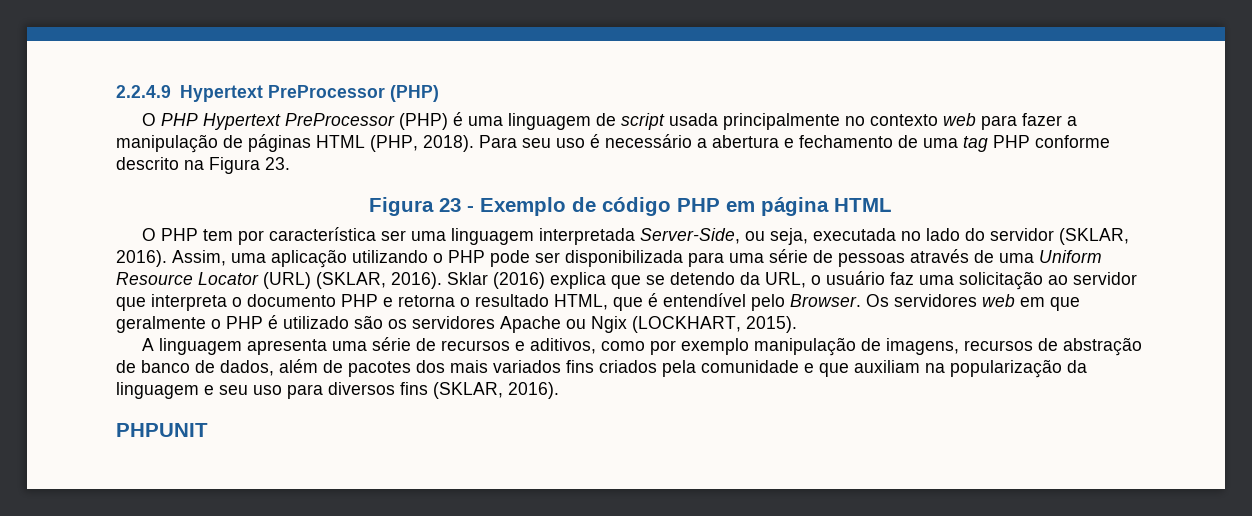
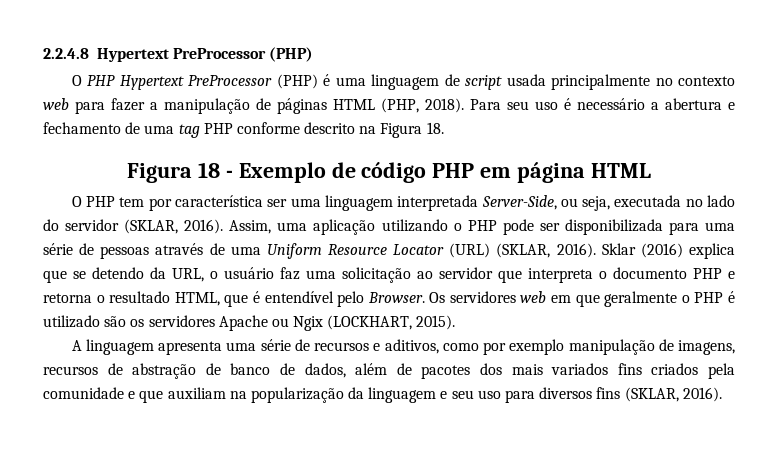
[116,85,171,98] 2.2.4.9 -> [43,48,89,59] 2.2.4.8
[265,157,290,170] [368,197,461,216] 23. // Figura 23 -> [426,122,444,134] [126,162,220,183] 18. // Figura 18
[116,423,208,437] // PHPUNIT -> (722, 394) none

